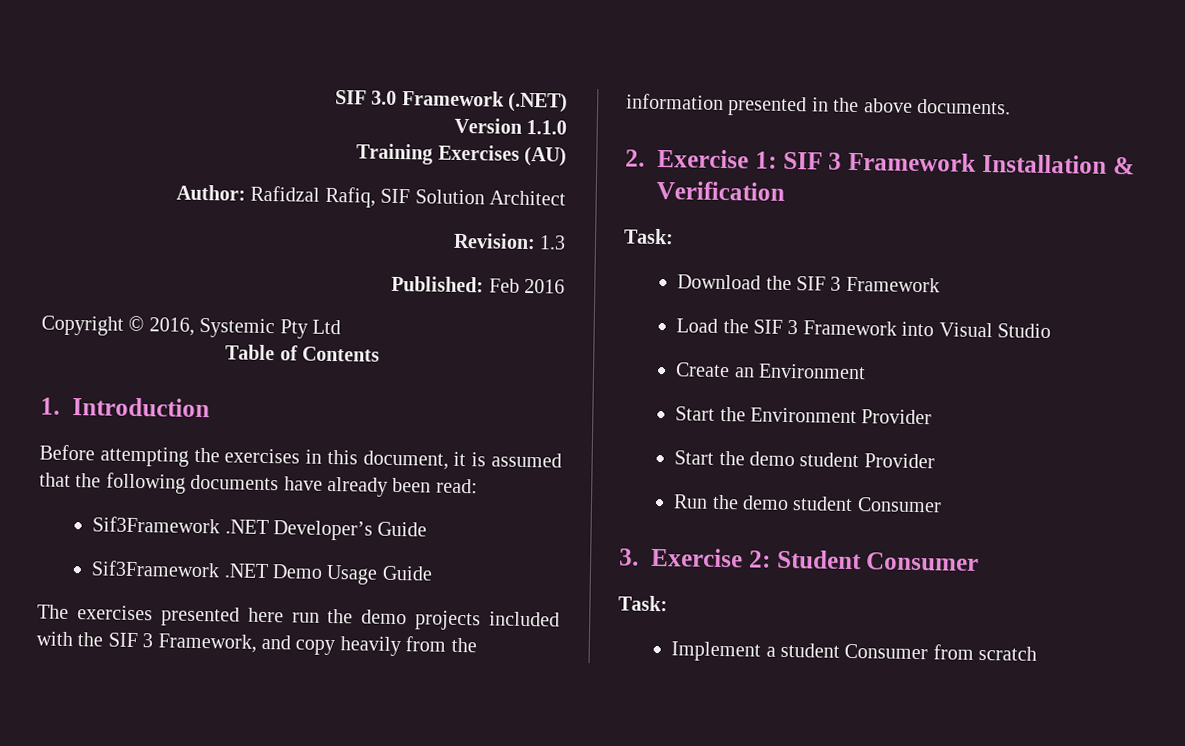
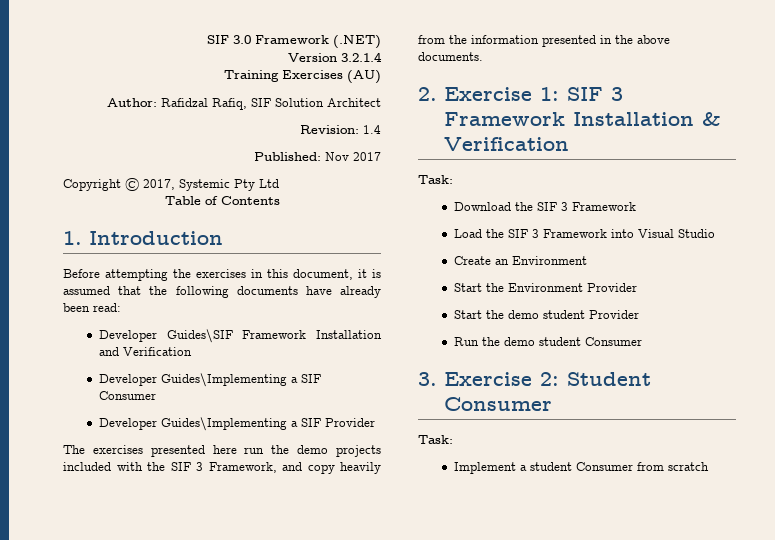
[526,119,567,135] 1.1.0 -> [341,52,382,62] 3.2.1.4
[539,235,566,250] 1.3 -> [363,125,381,134] 1.4
[488,278,565,294] Feb 2016 -> [325,152,381,161] Nov 2017
[148,317,195,336] 2016, -> [143,179,175,190] 2017,
[92,516,428,541] [91,560,433,585] Sif3Framework .NET Developer’s Guide // Sif3Framework .NET Demo Usage Guide -> [98,329,382,343] [98,347,192,356] [98,373,321,387] [98,391,156,400] [98,417,375,431] Developer Guides\SIF Framework Installation and Verification // Developer Guides\Implementing a SIF Consumer // Developer Guides\Implementing a SIF Provider

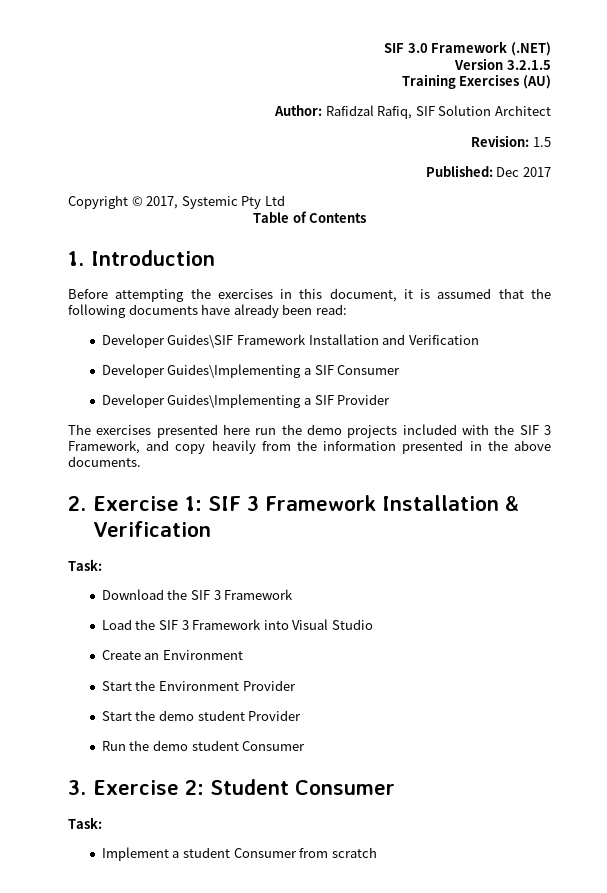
[341,52,382,62] 3.2.1.4 -> [507,60,551,70] 3.2.1.5
[363,125,381,134] 1.4 -> [533,137,551,147] 1.5
[325,152,349,161] Nov -> [496,167,520,177] Dec

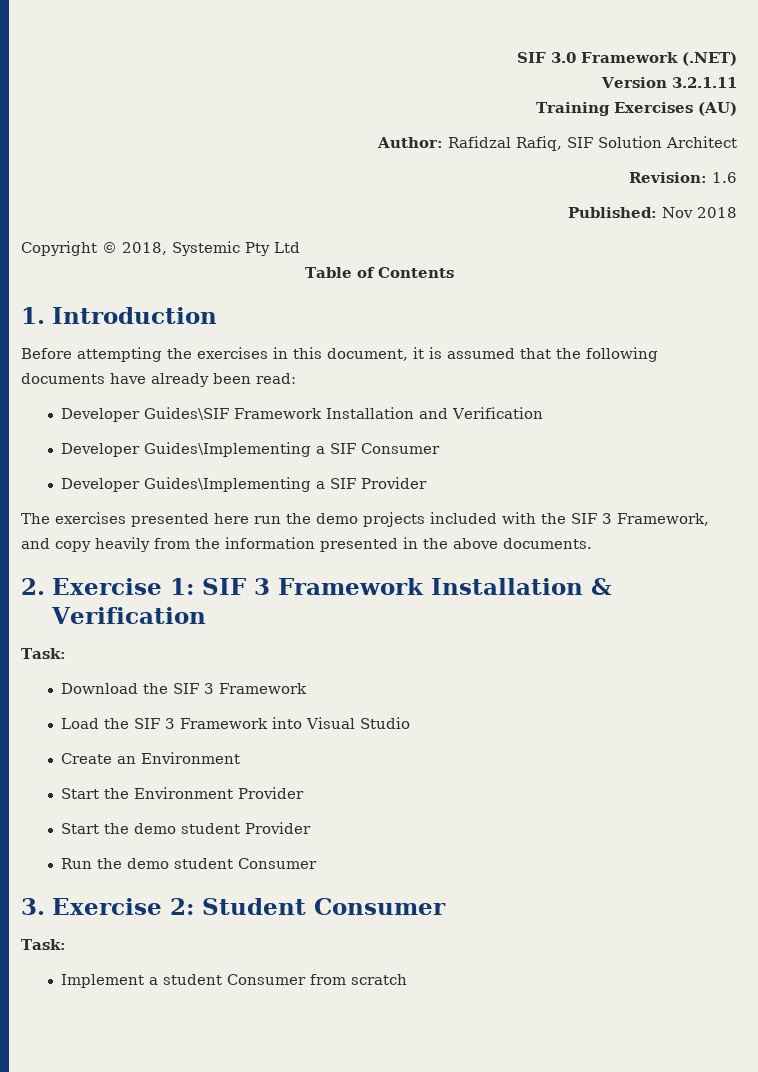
[507,60,551,70] 3.2.1.5 -> [672,77,737,88] 3.2.1.11
[533,137,551,147] 1.5 -> [712,172,737,183] 1.6
[496,167,551,177] Dec 2017 -> [662,207,737,218] Nov 2018
[146,196,179,209] 2017, -> [122,242,167,255] 2018,

